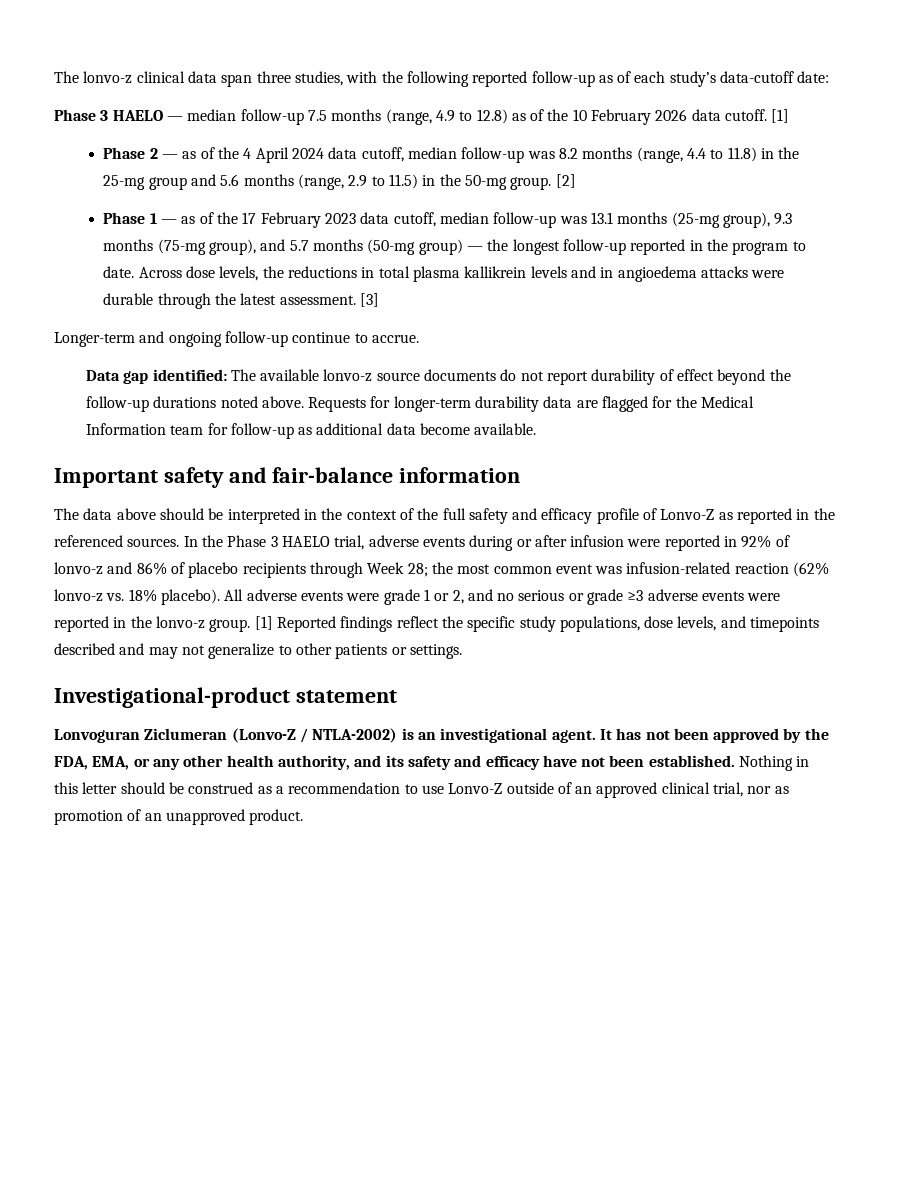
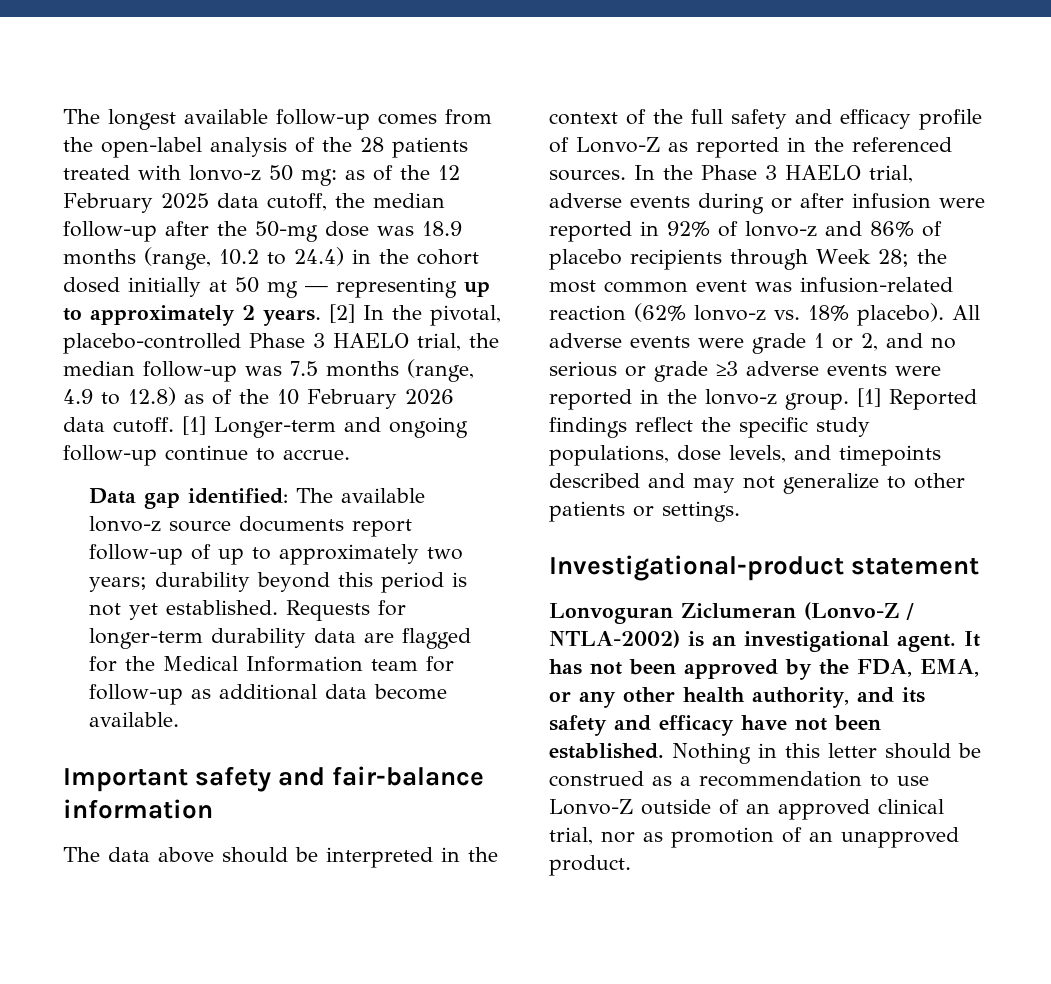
[54,71,830,87] [54,109,304,125] The lonvo-z clinical data span three studies, with the following reported follow-up as of each study’s data-cutoff date: // Phase 3 HAELO — median follow-up -> [63,109,492,130] [63,137,468,158] [63,165,460,186] [63,193,445,213] [63,221,462,242] [63,247,479,270] [63,277,490,298] [63,304,501,326] [63,333,499,354] [63,361,282,382] The longest available follow-up comes from the open-label analysis of the 28 patients treated with lonvo-z 50 mg: as of the 12 February 2025 data cutoff, the median follow-up after the 50-mg dose was 18.9 months (range, 10.2 to 24.4) in the cohort dosed initially at 50 mg — representing up to approximately 2 years. [2] In the pivotal, placebo-controlled Phase 3 HAELO trial, the median follow-up was
[103,147,800,163] [103,174,576,190] [103,212,793,228] [103,239,806,255] [103,266,785,282] [103,293,380,309] // Phase 2 — as of the 4 April 2024 data cutoff, median follow-up was 8.2 months (range, 4.4 to 11.8) in the 25-mg group and 5.6 months (range, 2.9 to 11.5) in the 50-mg group. [2] // Phase 1 — as of the 17 February 2023 data cutoff, median follow-up was 13.1 months (25-mg group), 9.3 months (75-mg group), and 5.7 months (50-mg group) — the longest follow-up reported in the program to date. Across dose levels, the reductions in total plasma kallikrein levels and in angioedema attacks were durable through the latest assessment. [3] // -> (206, 425) none
[500,369,791,385] [85,396,304,412] do not report durability of effect beyond the follow-up durations noted above. -> [351,519,412,537] [88,544,463,565] [88,572,467,593] [88,600,278,620] report follow-up of up to approximately two years; durability beyond this period is not yet established.

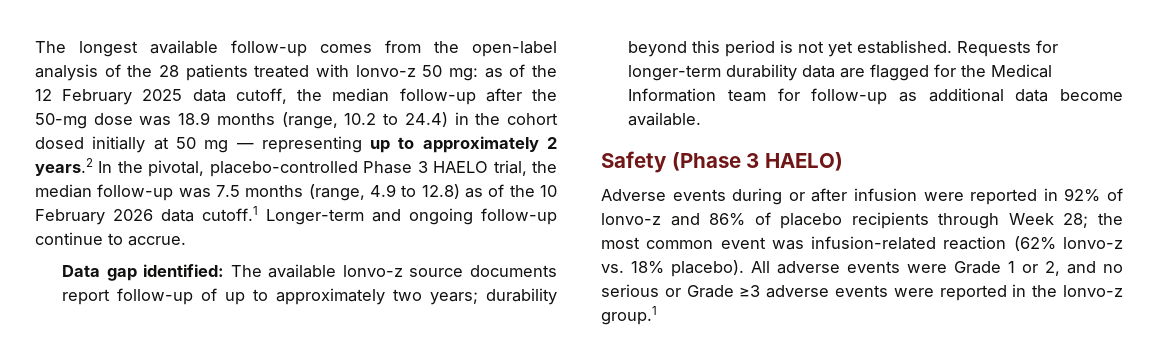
[263,304,355,326] years. [2] -> [35,158,93,176] years.2
[113,416,206,435] cutoff. [1] -> [202,206,258,221] cutoff.1
[63,766,485,792] [63,799,213,819] [63,847,498,868] [549,109,982,130] [549,137,952,158] [549,165,913,183] [549,193,622,208] Important safety and fair-balance information // The data above should be interpreted in the context of the full safety and efficacy profile of Lonvo-Z as reported in the referenced sources. In the Phase 3 HAELO trial, adverse -> [601,151,843,173] [601,189,666,201] Safety (Phase 3 HAELO) // Adverse
[752,333,806,354] grade -> [954,261,1001,274] Grade
[654,361,708,382] grade -> [686,285,734,298] Grade
[785,388,977,410] [549,417,870,438] [549,445,941,466] [549,473,965,494] [549,501,740,522] [549,555,980,581] [549,602,914,624] [549,630,980,652] [549,659,979,680] [549,687,925,708] [549,715,881,736] [549,743,981,764] [549,771,929,787] [549,799,944,820] [549,827,959,848] [549,855,631,876] group. [1] Reported findings reflect the specific study populations, dose levels, and timepoints described and may not generalize to other patients or settings. // Investigational-product statement // Lonvoguran Ziclumeran (Lonvo-Z / NTLA-2002) is an investigational agent. It has not been approved by the FDA, EMA, or any other health authority, and its safety and efficacy have not been established. Nothing in this letter should be construed as a recommendation to use Lonvo-Z outside of an approved clinical trial, nor as promotion of an unapproved product. -> [601,306,657,325] group.1

